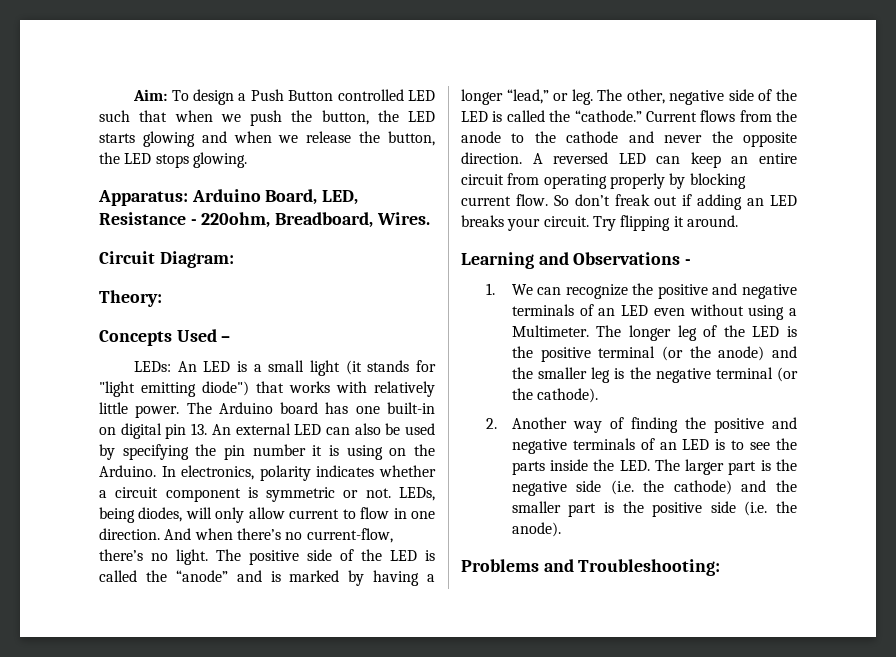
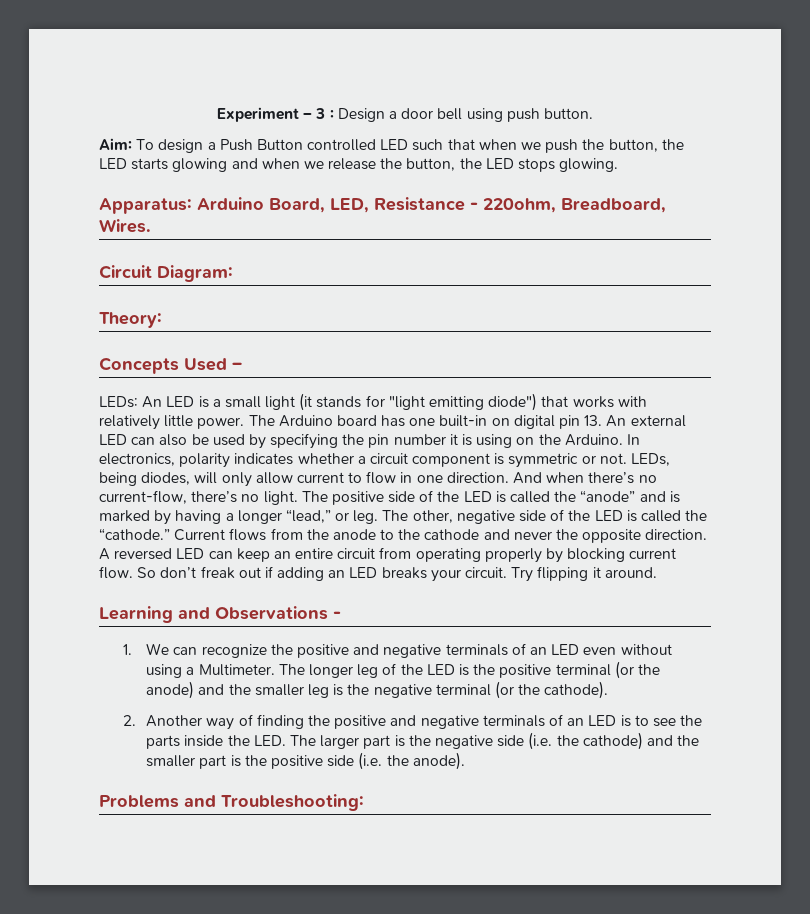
(133, 95) none -> [217,107,593,122] Experiment – 3 : Design a door bell using push button. //

